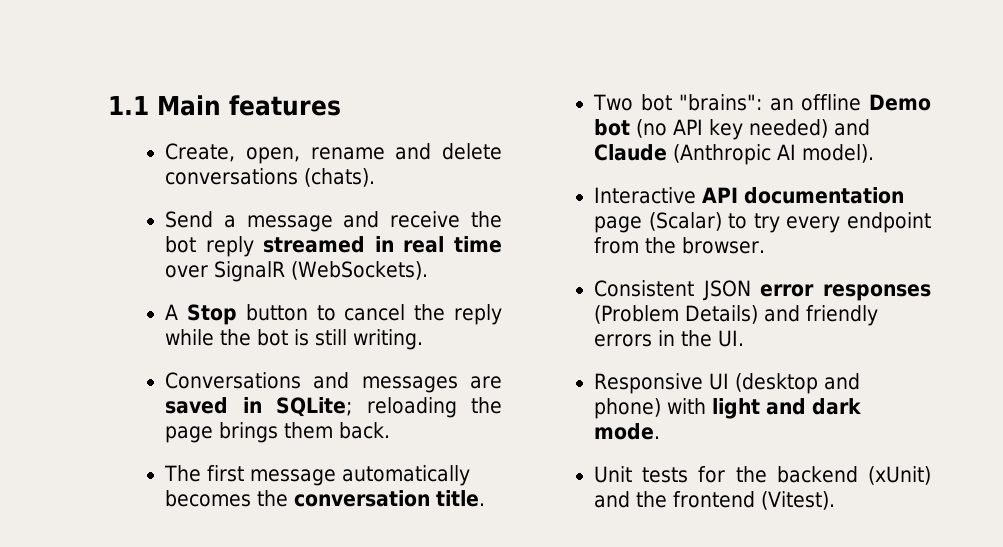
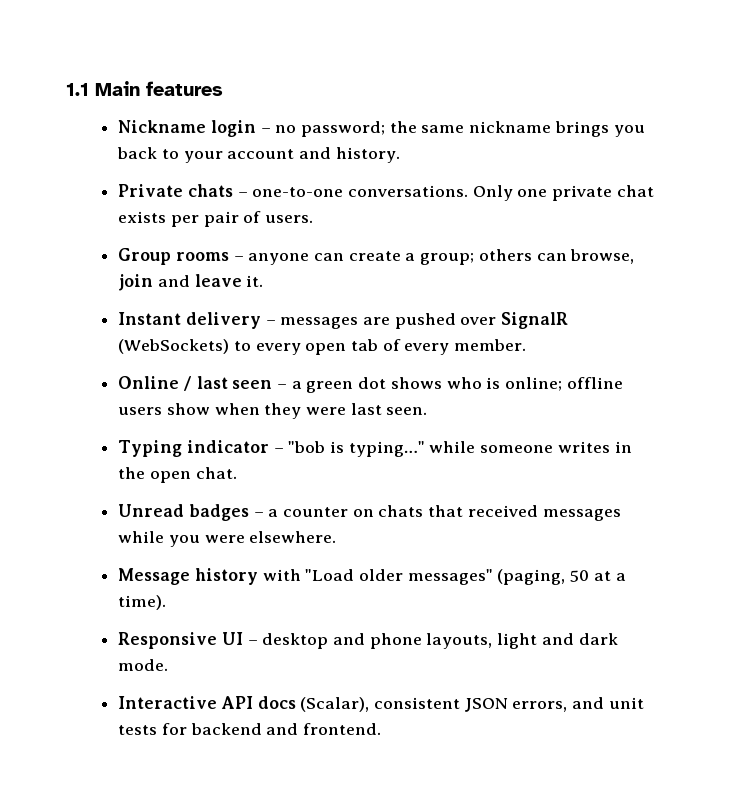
[165,143,502,164] [165,168,376,187] [165,211,502,232] [165,236,502,257] [165,261,429,282] [165,304,502,325] [165,329,424,350] [165,372,502,393] [165,397,502,418] [165,422,391,443] [164,465,471,486] [165,490,486,507] [593,94,931,111] [594,119,871,140] [594,144,875,165] [594,187,905,204] [594,212,931,233] [594,237,766,254] [594,280,931,301] [594,305,879,326] [594,330,745,347] [594,373,861,394] [594,398,862,419] [594,423,661,440] [594,466,931,485] [594,491,836,510] Create, open, rename and delete conversations (chats). // Send a message and receive the bot reply streamed in real time over SignalR (WebSockets). // A Stop button to cancel the reply while the bot is still writing. // Conversations and messages are saved in SQLite; reloading the page brings them back. // The first message automatically becomes the conversation title. // Two bot "brains": an offline Demo bot (no API key needed) and Claude (Anthropic AI model). // Interactive API documentation page (Scalar) to try every endpoint from the browser. // Consistent JSON error responses (Problem Details) and friendly errors in the UI. // Responsive UI (desktop and phone) with light and dark mode. // Unit tests for the backend (xUnit) and the frontend (Vitest). -> [118,120,645,137] [117,147,400,163] [118,184,654,201] [118,211,313,227] [118,248,635,265] [118,274,264,291] [118,312,569,329] [118,339,527,355] [118,376,623,393] [118,403,428,419] [118,440,632,457] [118,467,237,483] [118,504,621,521] [118,531,337,547] [118,568,626,585] [118,595,167,610] [118,632,618,649] [118,659,169,671] [118,696,644,712] [118,723,381,735] Nickname login – no password; the same nickname brings you back to your account and history. // Private chats – one-to-one conversations. Only one private chat exists per pair of users. // Group rooms – anyone can create a group; others can browse, join and leave it. // Instant delivery – messages are pushed over SignalR (WebSockets) to every open tab of every member. // Online / last seen – a green dot shows who is online; offline users show when they were last seen. // Typing indicator – "bob is typing…" while someone writes in the open chat. // Unread badges – a counter on chats that received messages while you were elsewhere. // Message history with "Load older messages" (paging, 50 at a time). // Responsive UI – desktop and phone layouts, light and dark mode. // Interactive API docs (Scalar), consistent JSON errors, and unit tests for backend and frontend.

